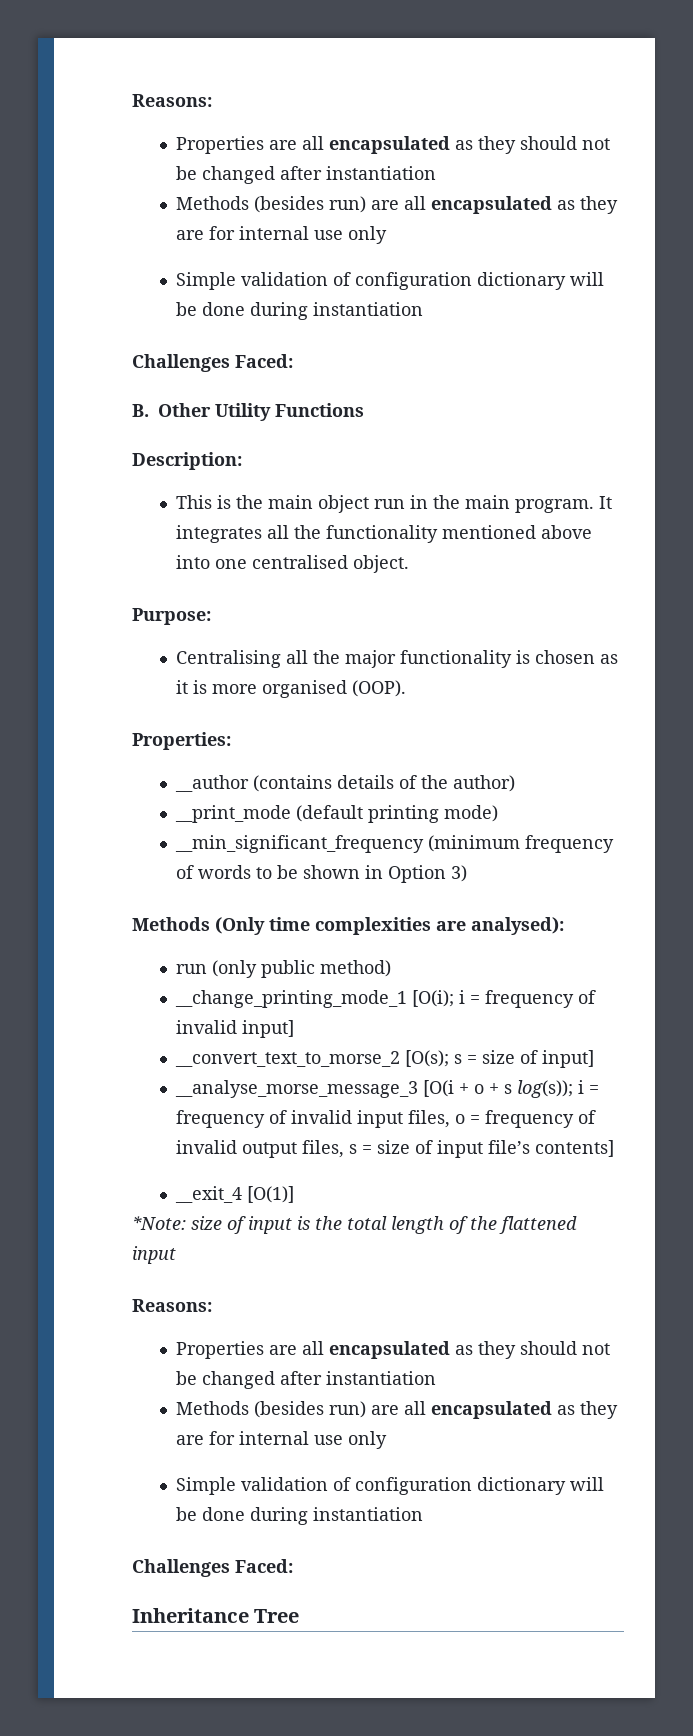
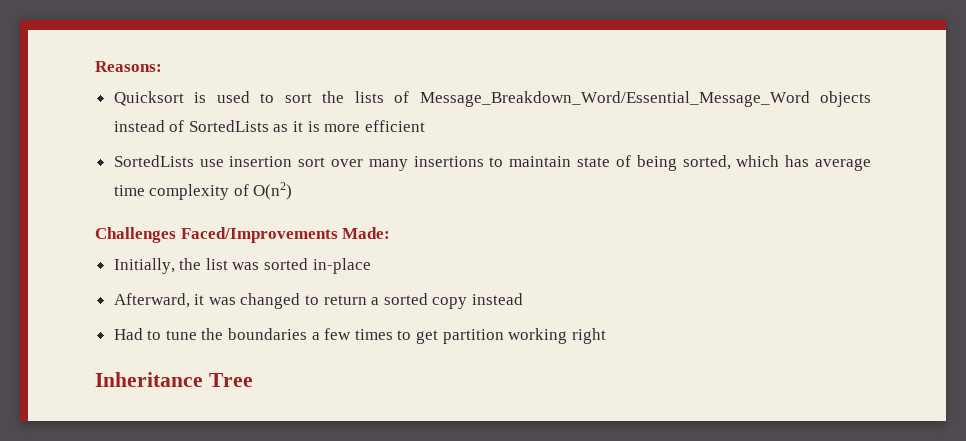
[132,94,212,107] [176,136,611,154] [176,166,437,184] [176,196,619,214] [176,226,388,244] [176,272,605,290] [176,302,424,320] [132,354,293,372] [132,403,364,421] [132,452,242,470] [176,495,613,513] [176,525,593,543] [176,555,410,573] [132,608,211,625] [176,650,619,668] [176,680,407,698] [132,732,231,750] [175,775,516,792] [175,805,499,823] [175,835,615,853] [176,865,468,883] [132,917,564,935] [176,960,392,978] [175,990,597,1008] [176,1020,295,1038] [175,1050,595,1068] [175,1080,600,1098] [176,1110,597,1128] [176,1140,615,1158] [175,1186,295,1203] [132,1216,577,1234] [132,1246,176,1264] [132,1299,212,1312] [176,1341,611,1359] [176,1371,437,1389] [176,1401,619,1419] [176,1431,388,1449] [176,1477,605,1495] [176,1507,424,1525] [132,1559,293,1577] Reasons: // Properties are all encapsulated as they should not be changed after instantiation // Methods (besides run) are all encapsulated as they are for internal use only // Simple validation of configuration dictionary will be done during instantiation // Challenges Faced: // B. Other Utility Functions // Description: // This is the main object run in the main program. It integrates all the functionality mentioned above into one centralised object. // Purpose: // Centralising all the major functionality is chosen as it is more organised (OOP). // Properties: // __author (contains details of the author) // __print_mode (default printing mode) // __min_significant_frequency (minimum frequency of words to be shown in Option 3) // Methods (Only time complexities are analysed): // run (only public method) // __change_printing_mode_1 [O(i); i = frequency of invalid input] // __convert_text_to_morse_2 [O(s); s = size of input] // __analyse_morse_message_3 [O(i + o + s log(s)); i = frequency of invalid input files, o = frequency of invalid output files, s = size of input file’s contents] // __exit_4 [O(1)] // *Note: size of input is the total length of the flattened input // Reasons: // Properties are all encapsulated as they should not be changed after instantiation // Methods (besides run) are all encapsulated as they are for internal use only // Simple validation of configuration dictionary will be done during instantiation // Challenges Faced: -> [95,61,162,72] [113,91,871,107] [113,120,425,132] [113,155,872,171] [113,182,293,200] [95,227,391,243] [113,258,371,274] [113,293,524,309] [113,328,606,344] Reasons: // Quicksort is used to sort the lists of Message_Breakdown_Word/Essential_Message_Word objects instead of SortedLists as it is more efficient // SortedLists use insertion sort over many insertions to maintain state of being sorted, which has average time complexity of O(n2) // Challenges Faced/Improvements Made: // Initially, the list was sorted in-place // Afterward, it was changed to return a sorted copy instead // Had to tune the boundaries a few times to get partition working right

